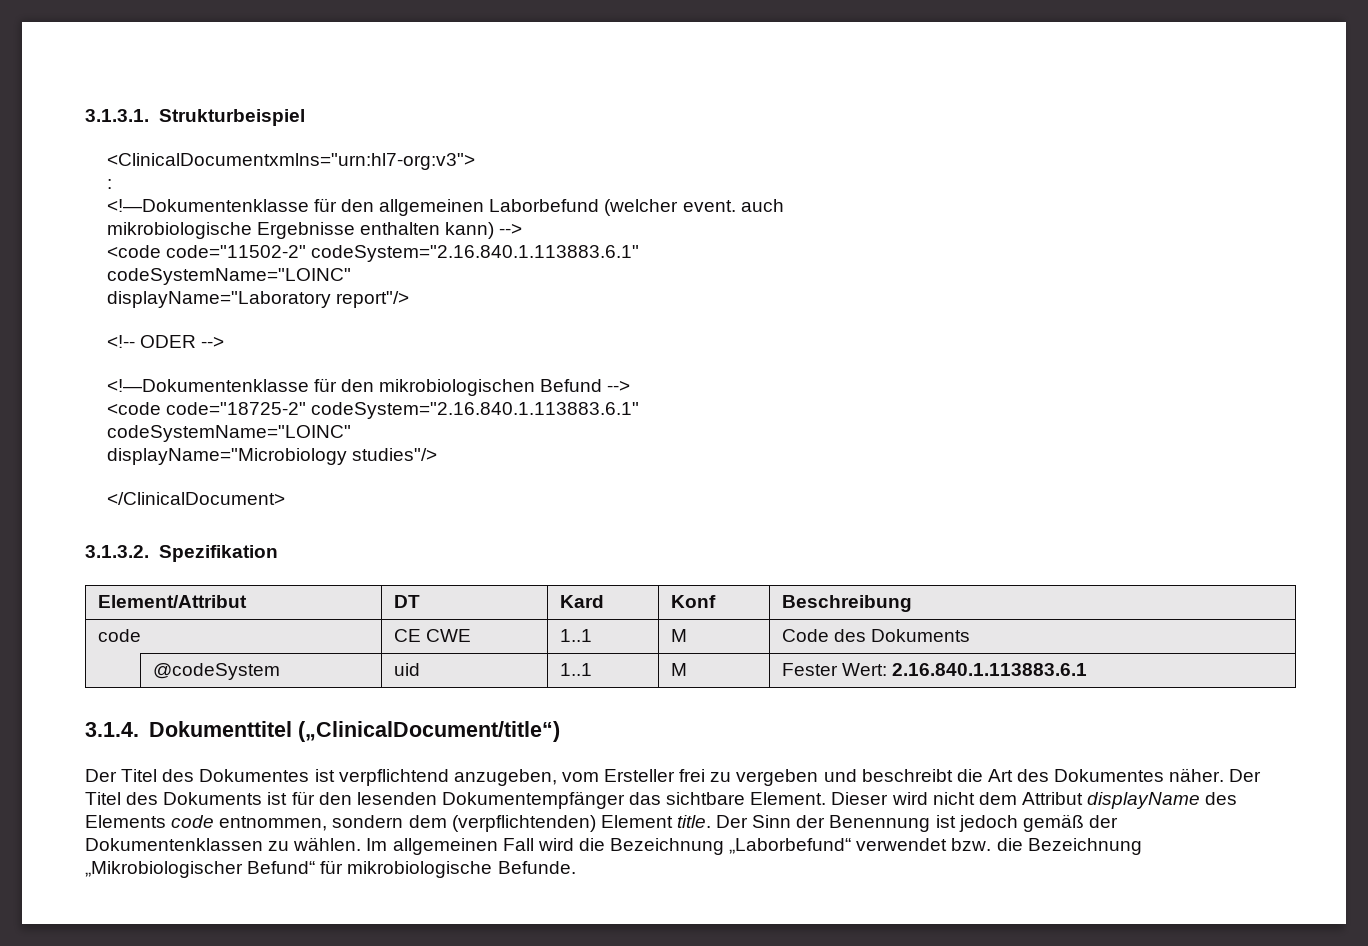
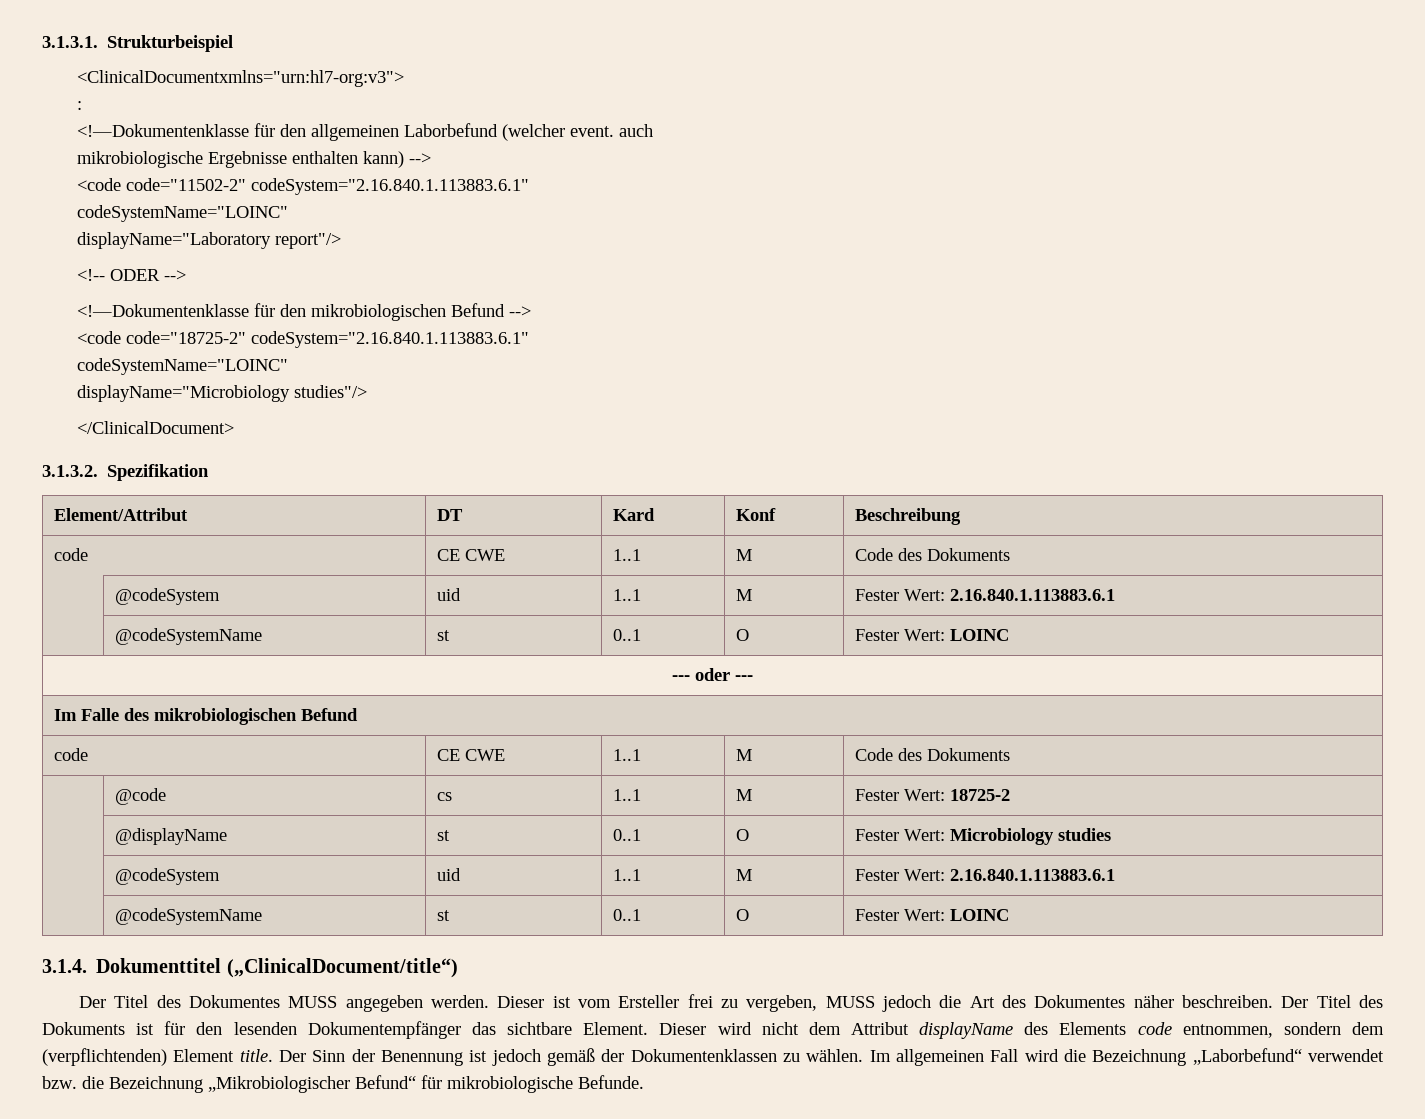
(1088, 669) none -> [114,628,262,645] [436,630,450,641] [612,629,641,641] [735,629,749,641] [854,629,1009,641] [672,668,753,681] [53,708,358,725] [53,748,88,761] [436,749,505,761] [612,749,641,761] [735,749,752,761] [854,748,1010,761] [114,788,166,805] [436,792,452,801] [612,789,641,801] [735,789,752,801] [854,789,1010,801] [114,828,227,845] [436,830,450,841] [612,829,641,841] [735,829,749,841] [854,828,1111,845] [114,868,220,885] [436,868,461,881] [612,869,641,881] [735,869,752,881] [854,869,1115,881] [114,908,262,925] [436,910,450,921] [612,909,641,921] [735,909,749,921] [854,909,1009,921] // | @codeSystemName | st | 0..1 | O | Fester Wert: LOINC // --- oder --- // Im Falle des mikrobiologischen Befund // code | CE CWE | 1..1 | M | Code des Dokuments // | @code | cs | 1..1 | M | Fester Wert: 18725-2 // | @displayName | st | 0..1 | O | Fester Wert: Microbiology studies // | @codeSystem | uid | 1..1 | M | Fester Wert: 2.16.840.1.113883.6.1 // | @codeSystemName | st | 0..1 | O | Fester Wert: LOINC
[314,769,557,786] ist verpflichtend anzugeben, -> [288,995,571,1012] MUSS angegeben werden. Dieser ist
[736,769,953,786] vergeben und beschreibt -> [746,995,932,1012] vergeben, MUSS jedoch
[1169,768,1225,782] näher. -> [1133,995,1274,1008] näher beschreiben.

